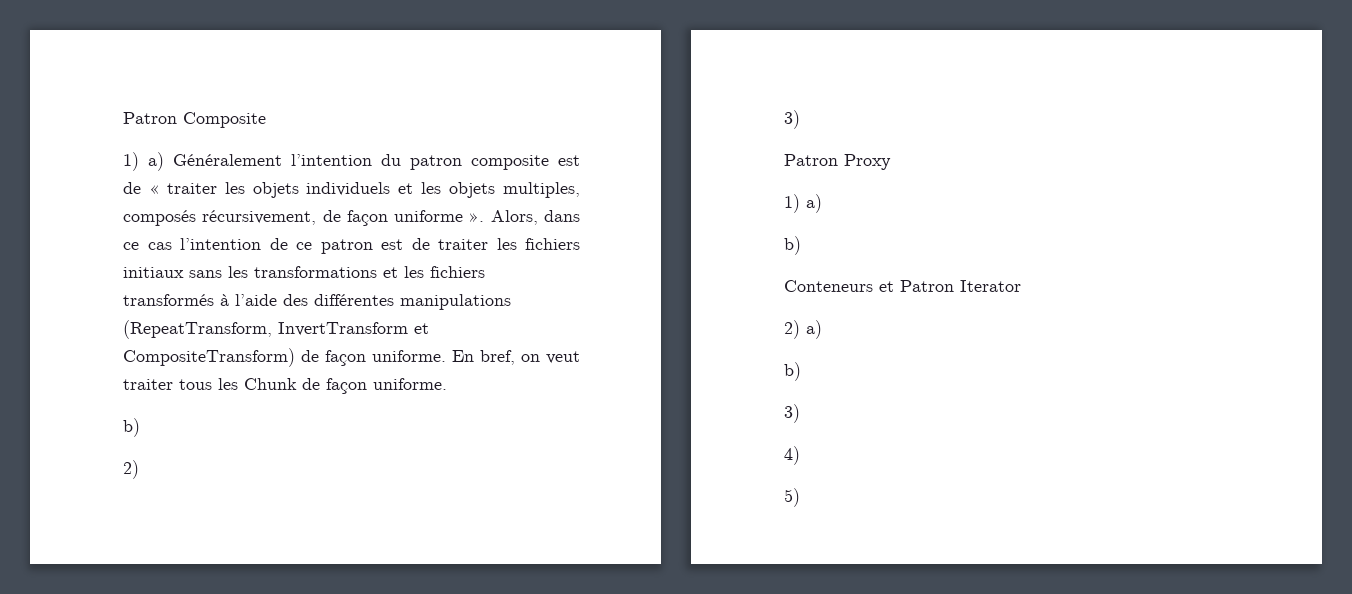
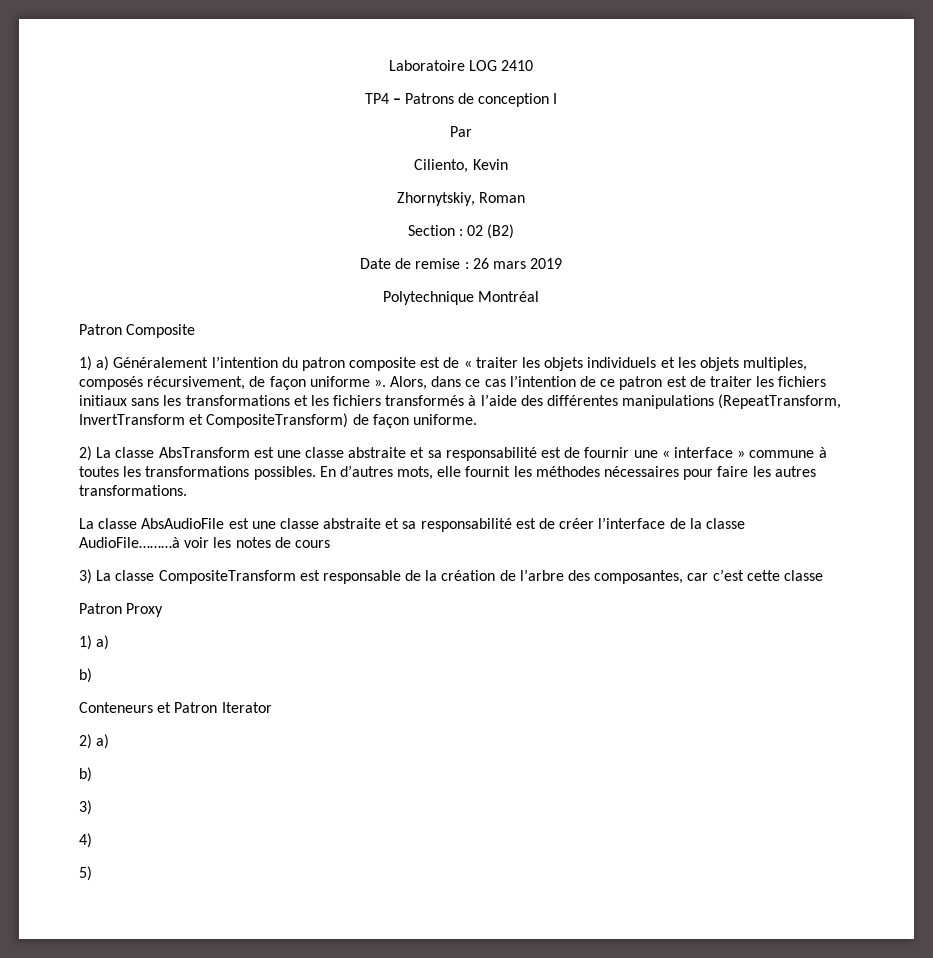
(123, 118) none -> [388,60,534,71] [364,93,558,107] [450,126,472,137] [414,159,508,173] [396,192,526,206] [407,224,515,239] [359,258,563,269] [382,291,540,305] Laboratoire LOG 2410 // TP4 – Patrons de conception I // Par // Ciliento, Kevin // Zhornytskiy, Roman // Section : 02 (B2) // Date de remise : 26 mars 2019 // Polytechnique Montréal //
[452,350,580,365] [123,378,447,394] [123,418,140,437] [123,460,139,479] [784,110,800,129] En bref, on veut traiter tous les Chunk de façon uniforme. // b) // 2) // 3) -> [79,446,827,461] [79,465,816,480] [79,485,187,496] [79,517,745,532] [79,537,330,548] [79,569,823,584] // 2) La classe AbsTransform est une classe abstraite et sa responsabilité est de fournir une « interface » commune à toutes les transformations possibles. En d’autres mots, elle fournit les méthodes nécessaires pour faire les autres transformations. // La classe AbsAudioFile est une classe abstraite et sa responsabilité est de créer l’interface de la classe AudioFile………à voir les notes de cours // 3) La classe CompositeTransform est responsable de la création de l’arbre des composantes, car c’est cette classe

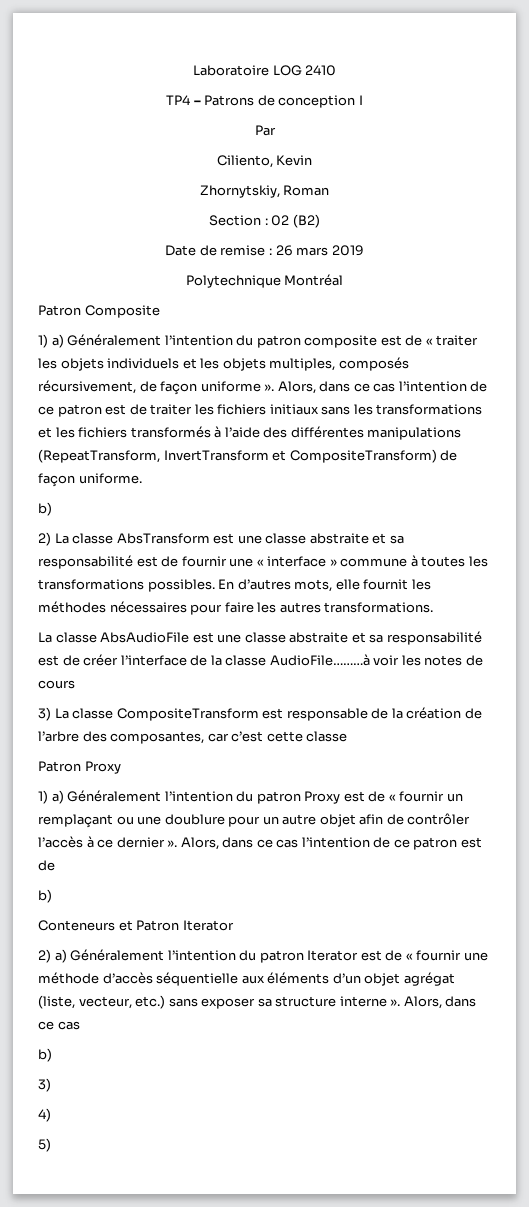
(477, 419) none -> [38,502,52,516] // b)
(110, 642) none -> [67,790,463,804] [38,813,471,828] [38,836,482,850] [38,860,55,871] Généralement l’intention du patron Proxy est de « fournir un remplaçant ou une doublure pour un autre objet afin de contrôler l’accès à ce dernier ». Alors, dans ce cas l’intention de ce patron est de
(110, 741) none -> [70,949,488,963] [38,972,455,986] [38,995,477,1009] [38,1021,80,1030] Généralement l’intention du patron Iterator est de « fournir une méthode d’accès séquentielle aux éléments d’un objet agrégat (liste, vecteur, etc.) sans exposer sa structure interne ». Alors, dans ce cas

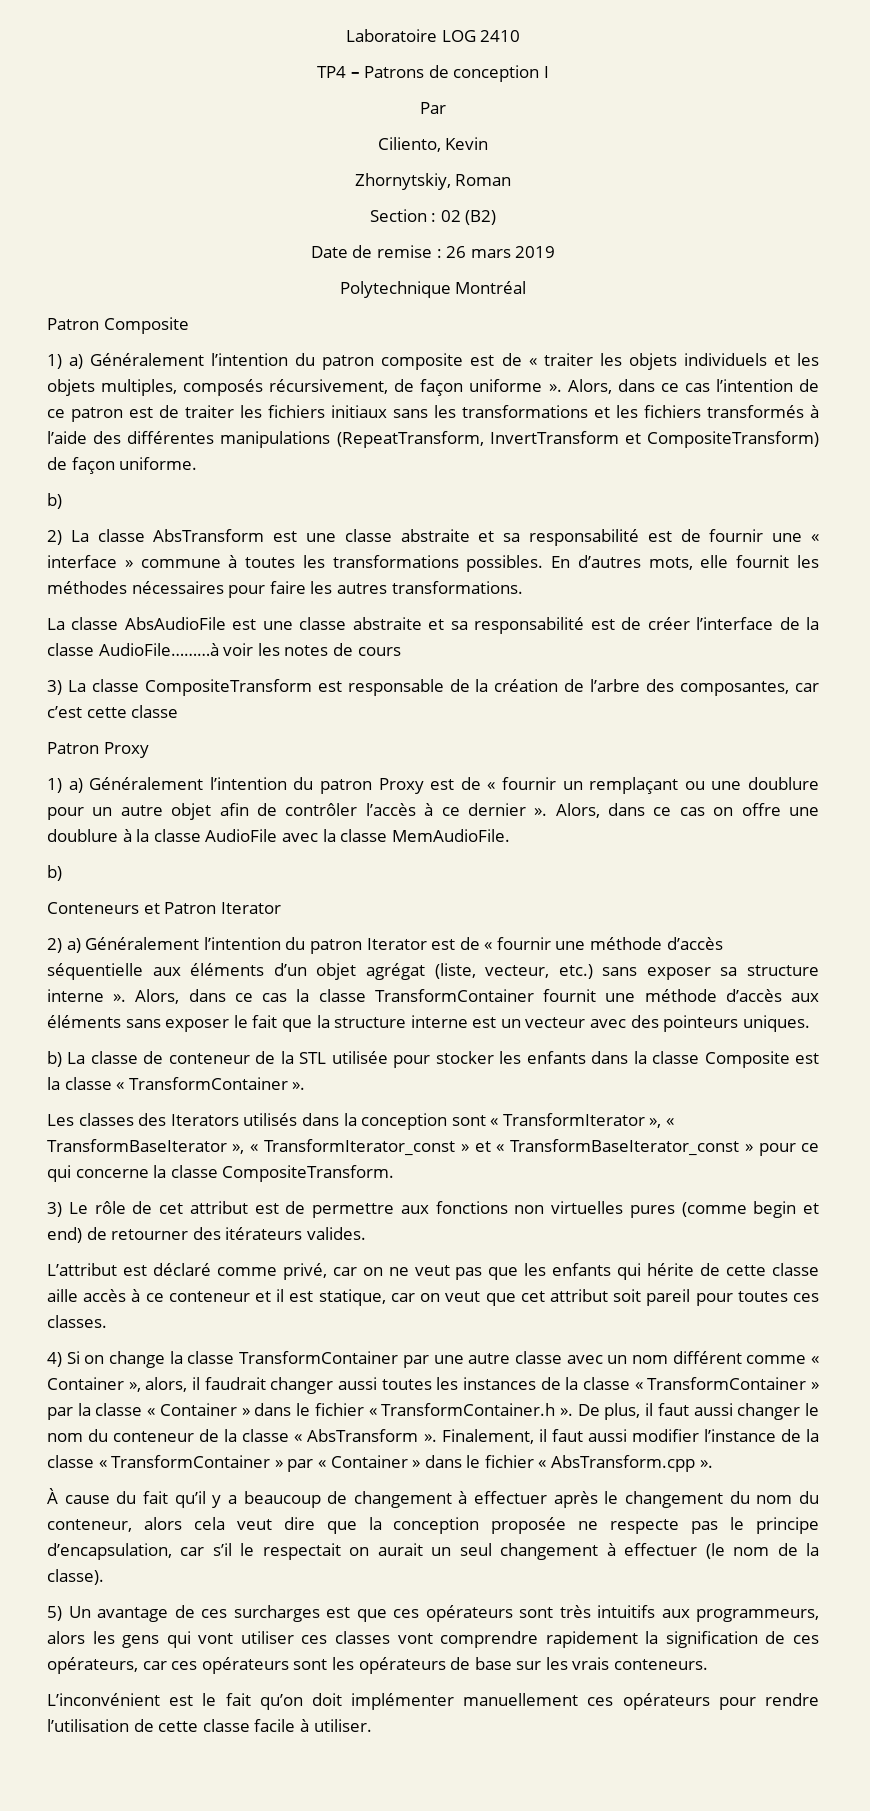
[301,837,482,850] [38,860,55,871] l’intention de ce patron est de -> [713,803,820,816] [47,829,510,842] on offre une doublure à la classe AudioFile avec la classe MemAudioFile.
[38,1048,52,1062] [38,1078,51,1092] [38,1108,51,1122] [38,1138,51,1152] // b) // 3) // 4) // 5) -> [296,989,819,1002] [47,1015,810,1032] [47,1051,820,1068] [47,1077,306,1090] [47,1113,675,1130] [47,1139,819,1156] [47,1165,395,1182] [47,1201,819,1218] [47,1227,366,1243] [47,1263,819,1280] [47,1289,820,1306] [47,1315,107,1328] [47,1351,819,1368] [47,1377,819,1394] [47,1403,820,1420] [47,1429,819,1444] [47,1455,713,1472] [47,1488,819,1508] [47,1517,819,1534] [47,1543,819,1560] [47,1569,104,1585] [47,1605,819,1622] [47,1631,819,1648] [47,1657,709,1674] [47,1693,819,1710] [47,1719,372,1732] la classe TransformContainer fournit une méthode d’accès aux éléments sans exposer le fait que la structure interne est un vecteur avec des pointeurs uniques. // b) La classe de conteneur de la STL utilisée pour stocker les enfants dans la classe Composite est la classe « TransformContainer ». // Les classes des Iterators utilisés dans la conception sont « TransformIterator », « TransformBaseIterator », « TransformIterator_const » et « TransformBaseIterator_const » pour ce qui concerne la classe CompositeTransform. // 3) Le rôle de cet attribut est de permettre aux fonctions non virtuelles pures (comme begin et end) de retourner des itérateurs valides. // L’attribut est déclaré comme privé, car on ne veut pas que les enfants qui hérite de cette classe aille accès à ce conteneur et il est statique, car on veut que cet attribut soit pareil pour toutes ces classes. // 4) Si on change la classe TransformContainer par une autre classe avec un nom différent comme « Container », alors, il faudrait changer aussi toutes les instances de la classe « TransformContainer » par la classe « Container » dans le fichier « TransformContainer.h ». De plus, il faut aussi changer le nom du conteneur de la classe « AbsTransform ». Finalement, il faut aussi modifier l’instance de la classe « TransformContainer » par « Container » dans le fichier « AbsTransform.cpp ». // À cause du fait qu’il y a beaucoup de changement à effectuer après le changement du nom du conteneur, alors cela veut dire que la conception proposée ne respecte pas le principe d’encapsulation, car s’il le respectait on aurait un seul changement à effectuer (le nom de la classe). // 5) Un avantage de ces surcharges est que ces opérateurs sont très intuitifs aux programmeurs, alors les gens qui vont utiliser ces classes vont comprendre rapidement la signification de ces opérateurs, car ces opérateurs sont les opérateurs de base sur les vrais conteneurs. // L’inconvénient est le fait qu’on doit implémenter manuellement ces opérateurs pour rendre l’utilisation de cette classe facile à utiliser.

